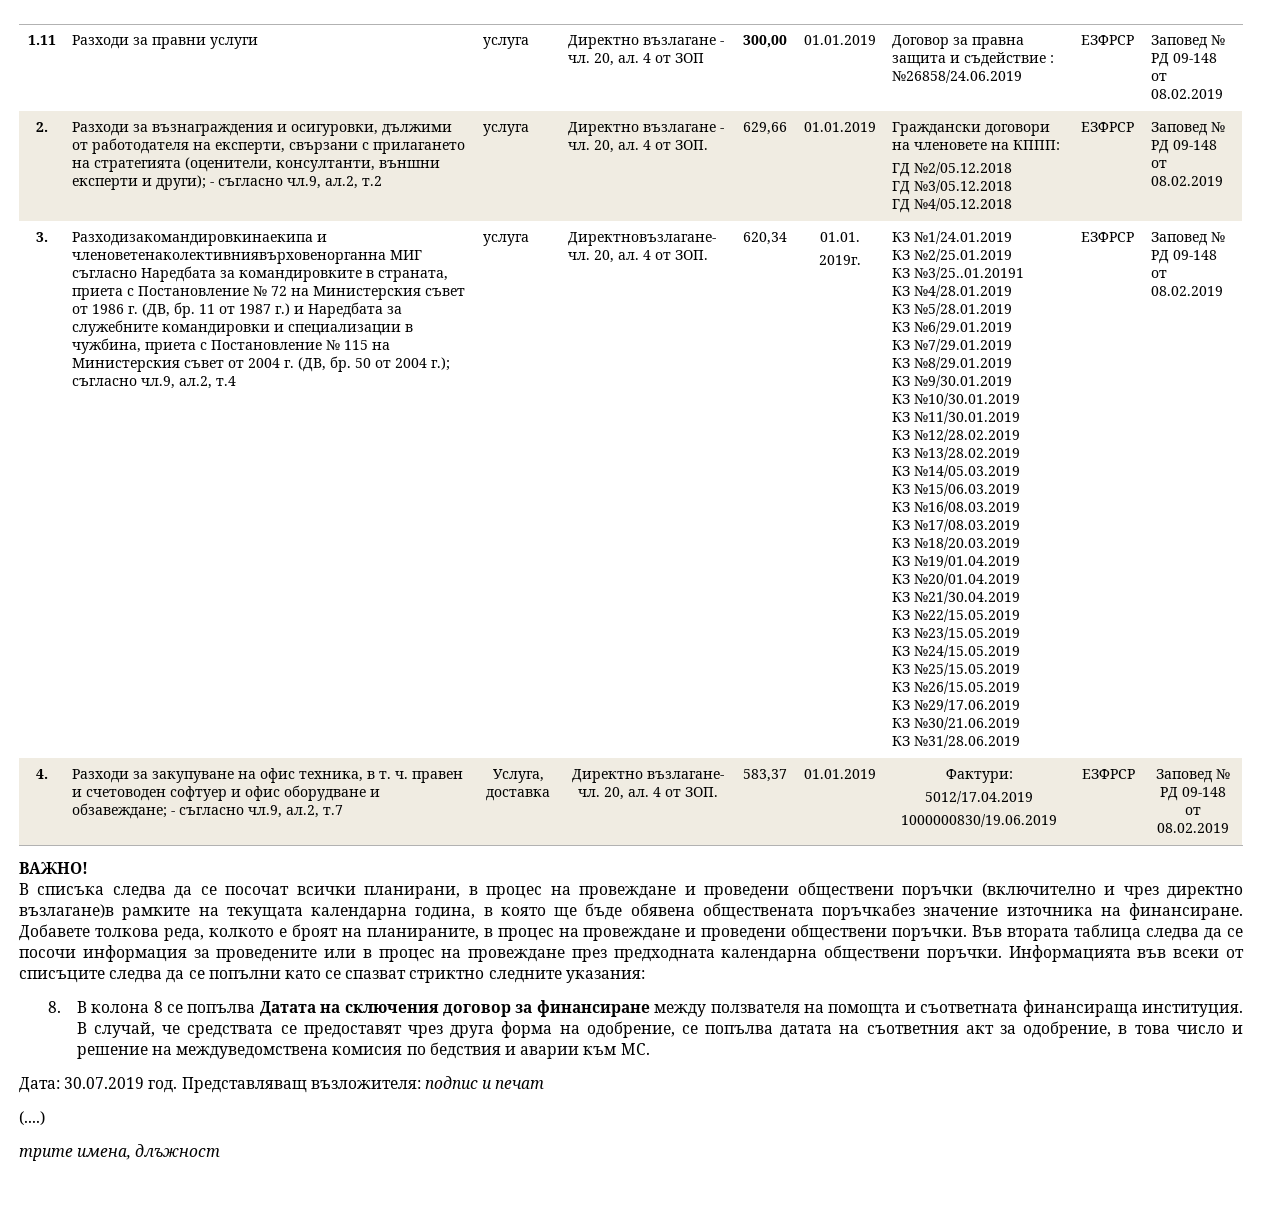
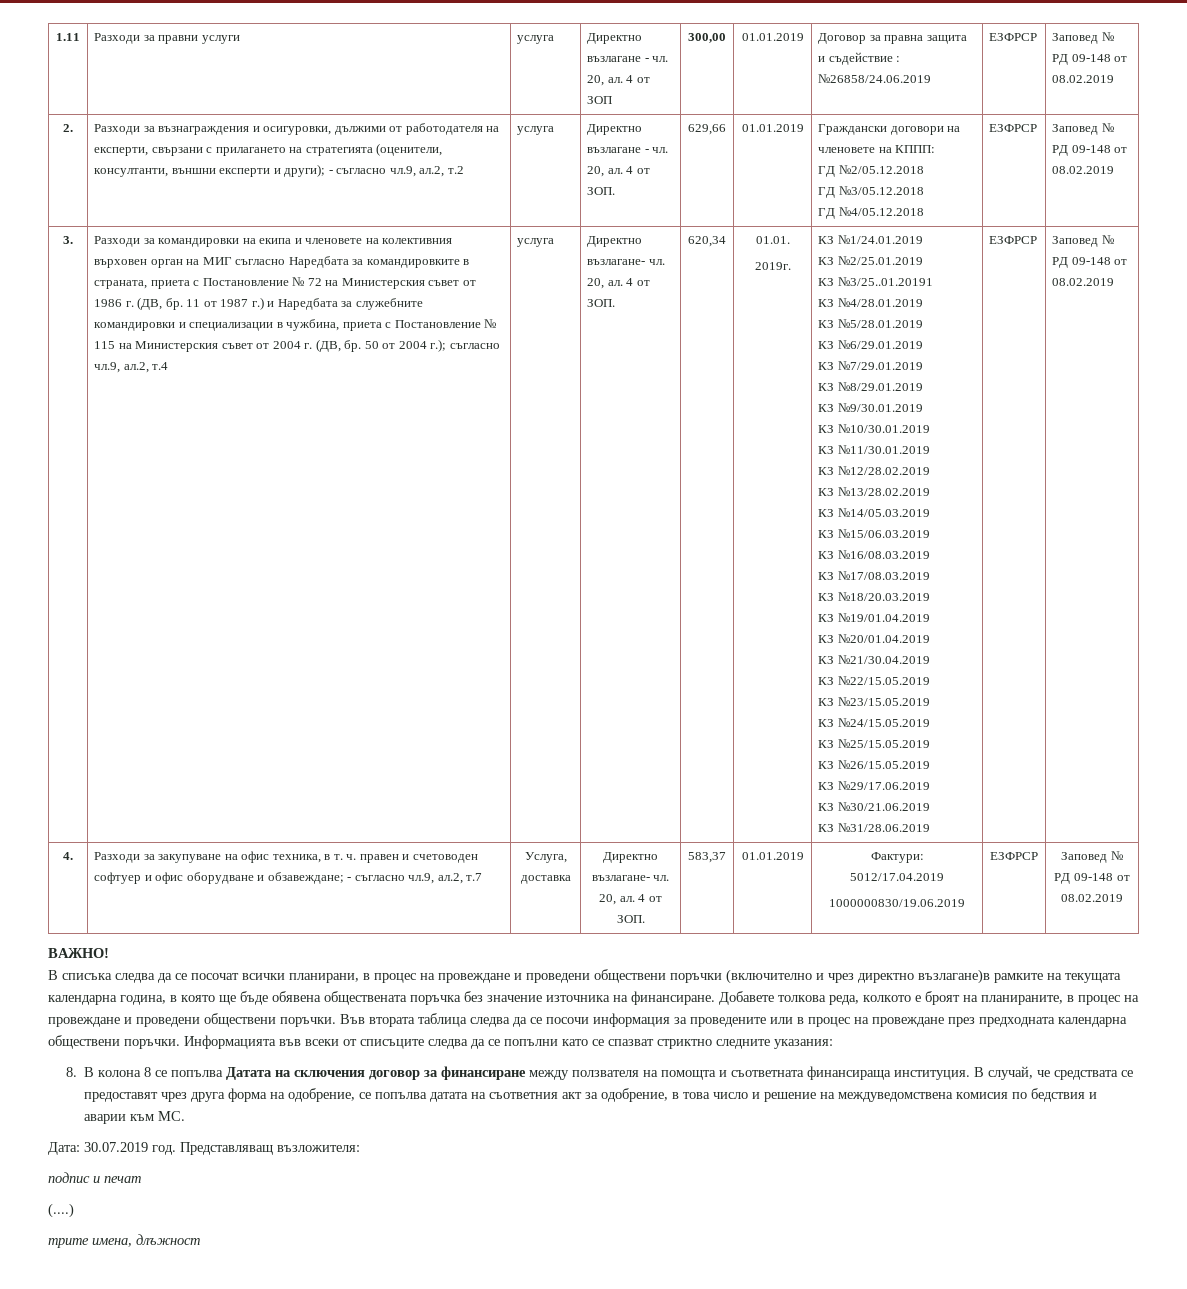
[72,232,328,246] [72,252,387,264] Разходизакомандировкинаекипа и членоветенаколективниявърховенорганна -> [94,236,453,247] [94,259,200,268] Разходи за командировки на екипа и членовете на колективния върховен орган на
[568,232,717,246] Директновъзлагане- -> [587,236,643,247] [587,259,646,265] Директно възлагане-
[822,903,915,920] поръчкабез -> [410,991,483,1005] поръчка без
(421, 1084) none -> (360, 1148) //

